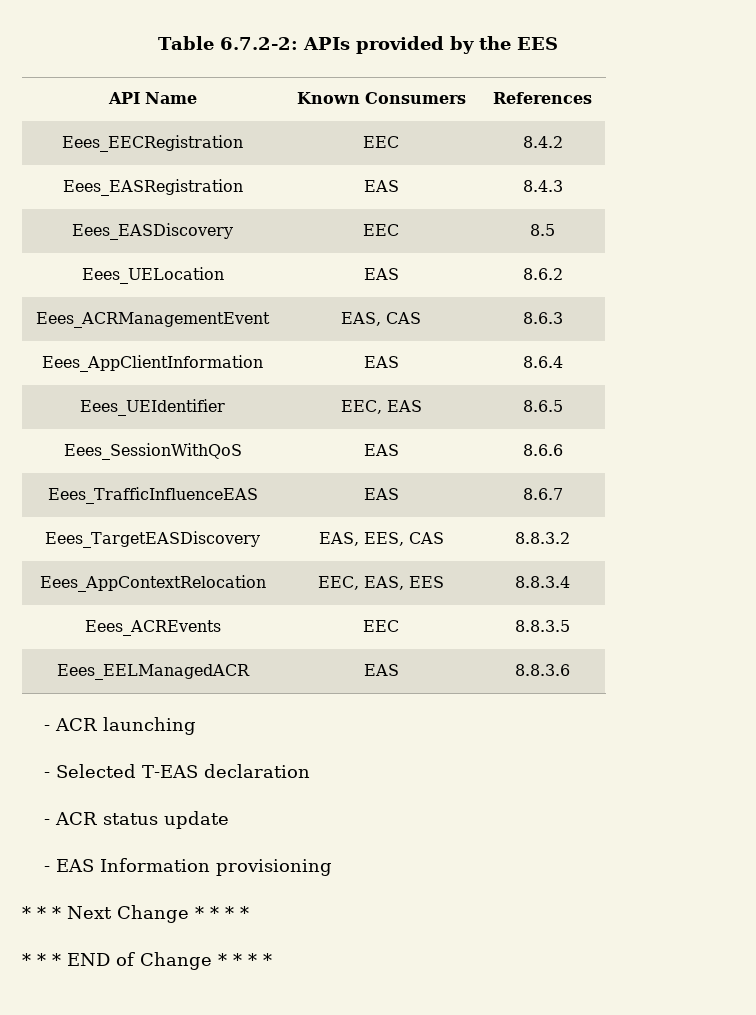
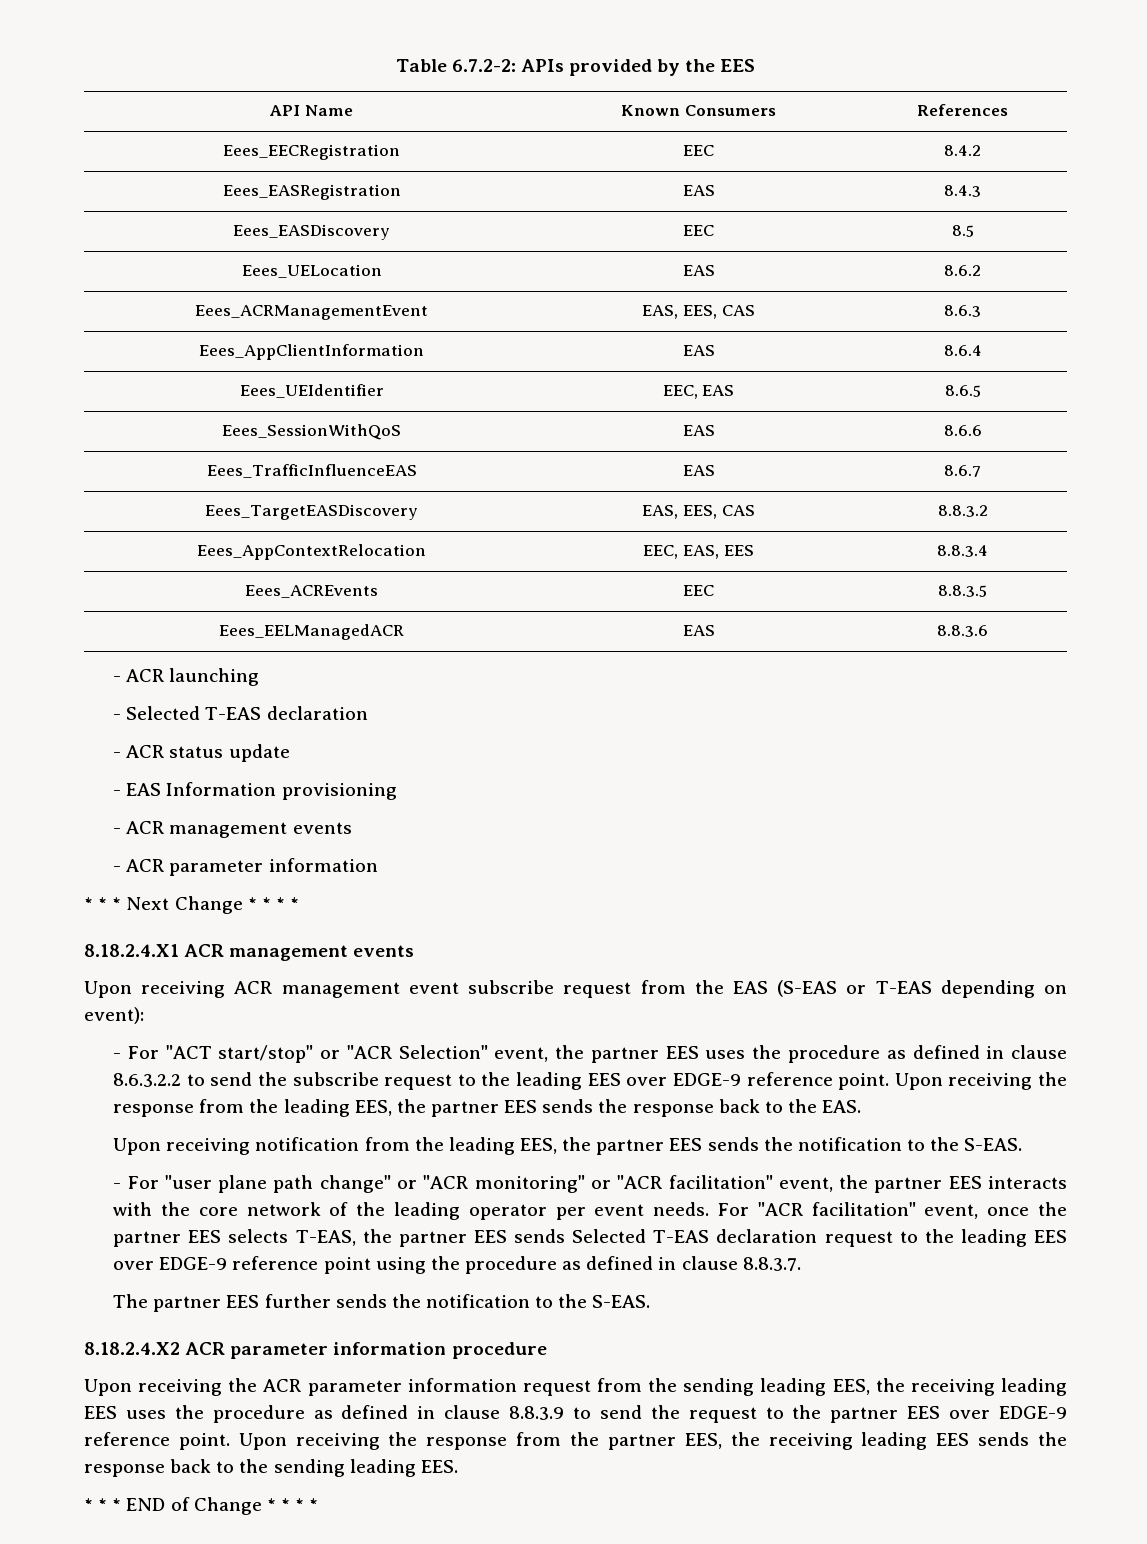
(381, 319) none -> [683,305,717,319] EES,
(333, 867) none -> [113,821,352,838] [113,858,378,876] // - ACR management events // - ACR parameter information
(249, 912) none -> [84,944,415,961] [84,980,1068,998] [84,1007,144,1024] [113,1045,1067,1063] [113,1072,1067,1090] [113,1099,862,1117] [113,1137,1023,1155] [113,1175,1067,1193] [113,1202,1067,1220] [113,1229,1067,1247] [113,1256,801,1274] [113,1294,651,1312] [84,1342,547,1359] [84,1378,1067,1396] [84,1405,1068,1423] [84,1432,1067,1450] [84,1459,458,1477] // 8.18.2.4.X1 ACR management events // Upon receiving ACR management event subscribe request from the EAS (S-EAS or T-EAS depending on event): // - For "ACT start/stop" or "ACR Selection" event, the partner EES uses the procedure as defined in clause 8.6.3.2.2 to send the subscribe request to the leading EES over EDGE-9 reference point. Upon receiving the response from the leading EES, the partner EES sends the response back to the EAS. // Upon receiving notification from the leading EES, the partner EES sends the notification to the S-EAS. // - For "user plane path change" or "ACR monitoring" or "ACR facilitation" event, the partner EES interacts with the core network of the leading operator per event needs. For "ACR facilitation" event, once the partner EES selects T-EAS, the partner EES sends Selected T-EAS declaration request to the leading EES over EDGE-9 reference point using the procedure as defined in clause 8.8.3.7. // The partner EES further sends the notification to the S-EAS. // 8.18.2.4.X2 ACR parameter information procedure // Upon receiving the ACR parameter information request from the sending leading EES, the receiving leading EES uses the procedure as defined in clause 8.8.3.9 to send the request to the partner EES over EDGE-9 reference point. Upon receiving the response from the partner EES, the receiving leading EES sends the response back to the sending leading EES.

